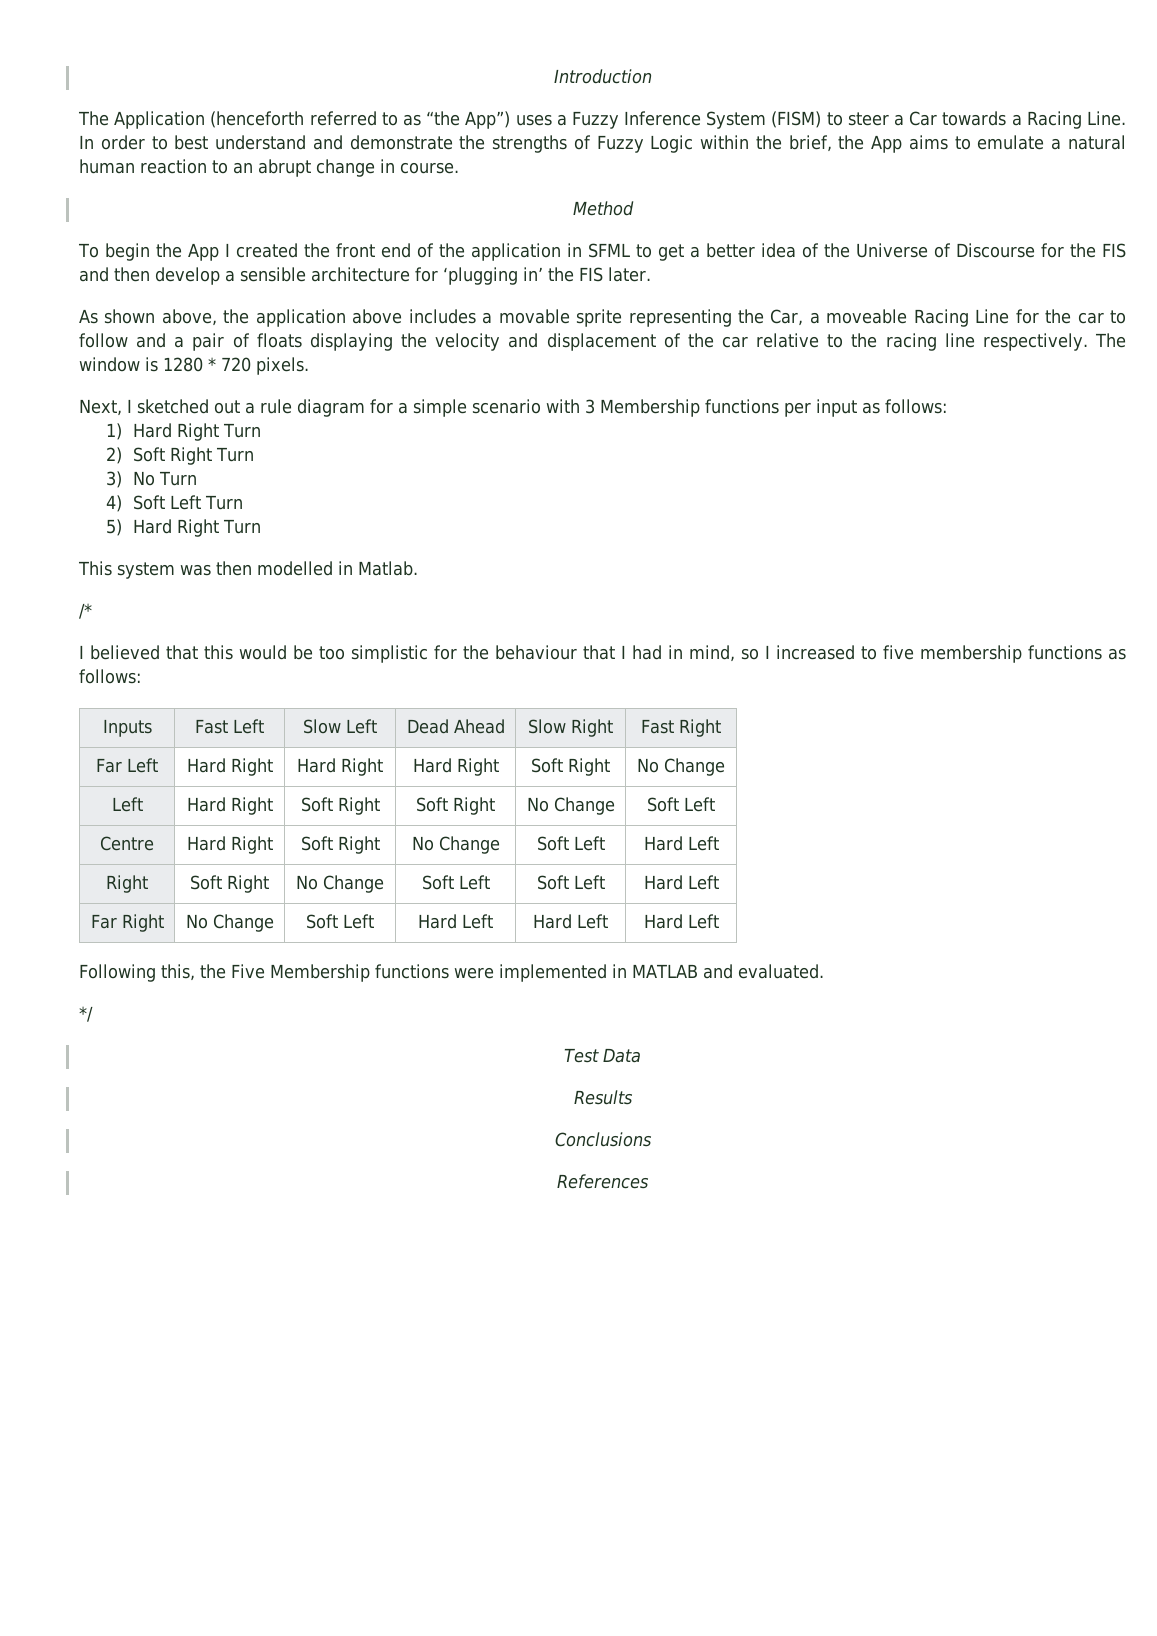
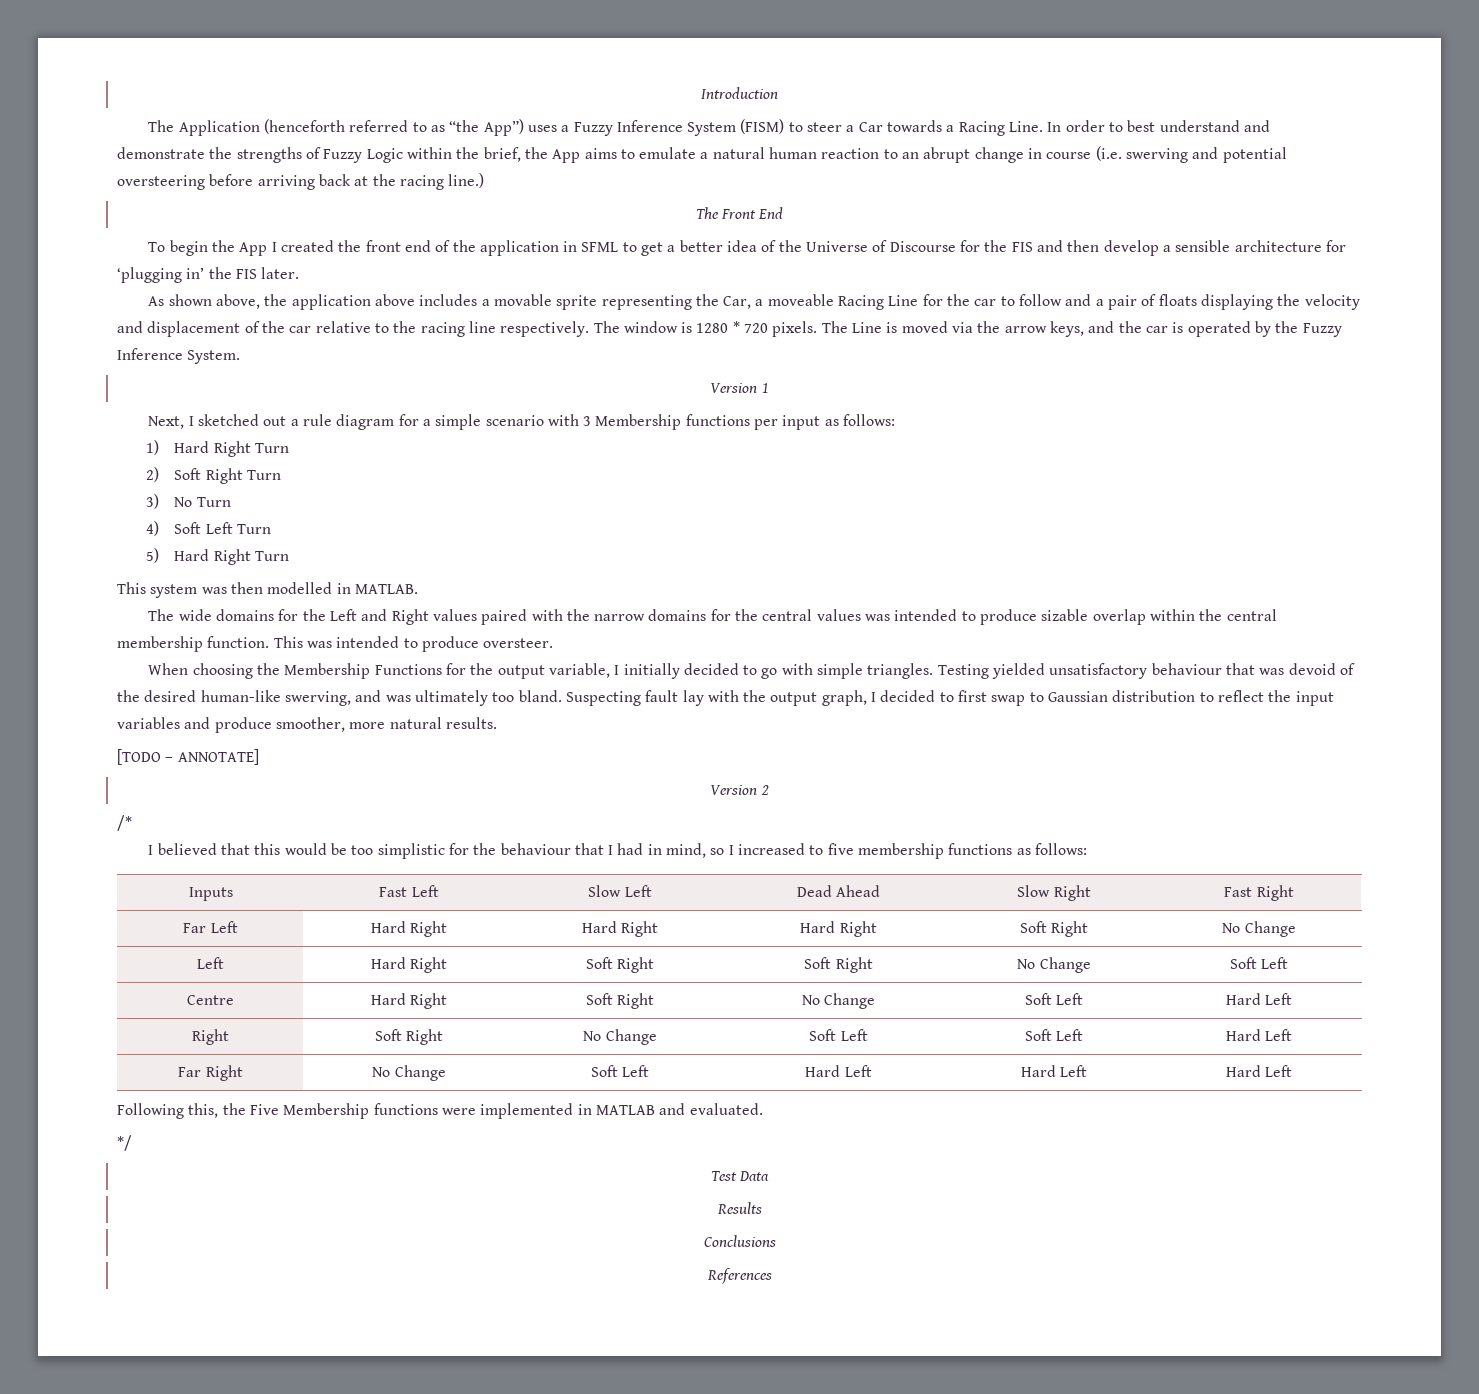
[400,162,459,174] [572,201,634,216] course. // Method -> [1046,146,1287,163] [117,173,485,190] [695,207,784,219] course (i.e. swerving and potential oversteering before arriving back at the racing line.) // The Front End
(309, 366) none -> [821,321,1342,337] [117,348,241,364] [710,383,769,393] The Line is moved via the arrow keys, and the car is operated by the Fuzzy Inference System. // Version 1
[358,561,418,576] Matlab. -> [354,584,418,594] [148,609,1277,625] [117,636,554,652] [148,663,1355,679] [117,690,1334,706] [117,717,497,733] [117,749,259,765] [710,785,769,795] MATLAB. // The wide domains for the Left and Right values paired with the narrow domains for the central values was intended to produce sizable overlap within the central membership function. This was intended to produce oversteer. // When choosing the Membership Functions for the output variable, I initially decided to go with simple triangles. Testing yielded unsatisfactory behaviour that was devoid of the desired human-like swerving, and was ultimately too bland. Suspecting fault lay with the output graph, I decided to first swap to Gaussian distribution to reflect the input variables and produce smoother, more natural results. // [TODO – ANNOTATE] // Version 2

